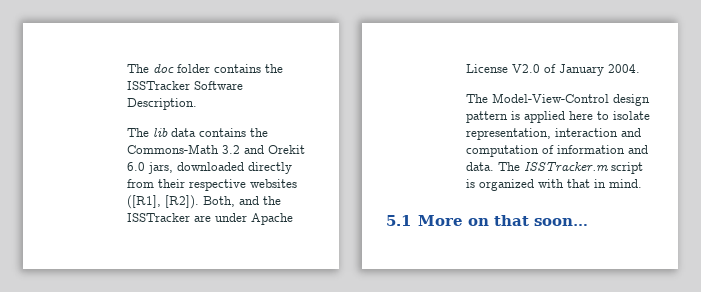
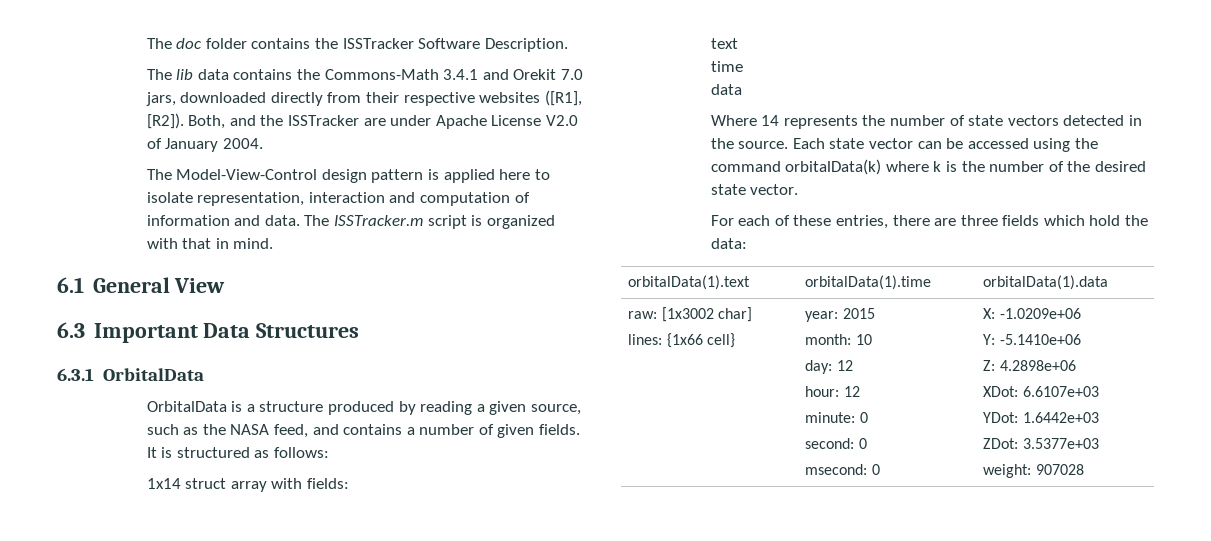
[222,145,241,154] 3.2 -> [443,69,479,80] 3.4.1
[127,162,146,171] 6.0 -> [560,69,583,80] 7.0
[386,215,588,226] 5.1 More on that soon… -> [57,277,226,293] [57,322,360,343] [57,368,204,381] [146,401,581,415] [146,424,581,438] [146,447,329,458] [146,478,349,492] [710,38,738,49] [710,61,743,72] [710,84,742,95] [710,115,1142,129] [710,138,1098,152] [710,159,1146,175] [710,184,799,195] [710,215,1149,229] [710,238,747,249] [628,275,751,290] [805,275,932,290] [983,275,1109,290] [628,307,752,322] [628,333,735,348] [805,308,875,322] [805,334,872,345] [805,360,853,374] [805,386,860,397] [805,412,868,423] [805,438,867,449] [805,464,880,475] [983,308,1081,319] [983,334,1081,345] [983,360,1076,371] [983,386,1099,397] [983,412,1099,423] [983,438,1099,449] [983,464,1084,478] 6.1 General View // 6.3 Important Data Structures // 6.3.1 OrbitalData // OrbitalData is a structure produced by reading a given source, such as the NASA feed, and contains a number of given fields. It is structured as follows: // 1x14 struct array with fields: // text // time // data // Where 14 represents the number of state vectors detected in the source. Each state vector can be accessed using the command orbitalData(k) where k is the number of the desired state vector. // For each of these entries, there are three fields which hold the data: // orbitalData(1).text | orbitalData(1).time | orbitalData(1).data // raw: [1x3002 char] // lines: {1x66 cell} | year: 2015 // month: 10 // day: 12 // hour: 12 // minute: 0 // second: 0 // msecond: 0 | X: -1.0209e+06 // Y: -5.1410e+06 // Z: 4.2898e+06 // XDot: 6.6107e+03 // YDot: 1.6442e+03 // ZDot: 3.5377e+03 // weight: 907028

